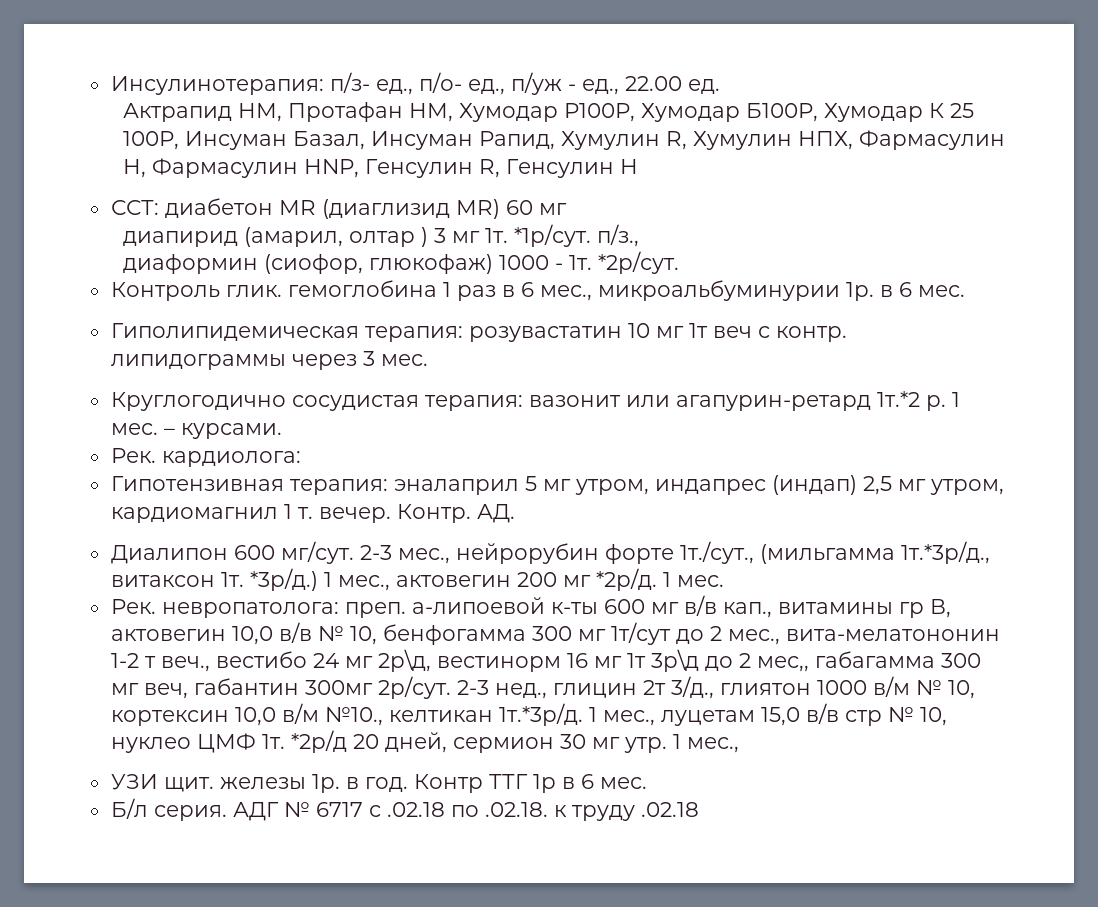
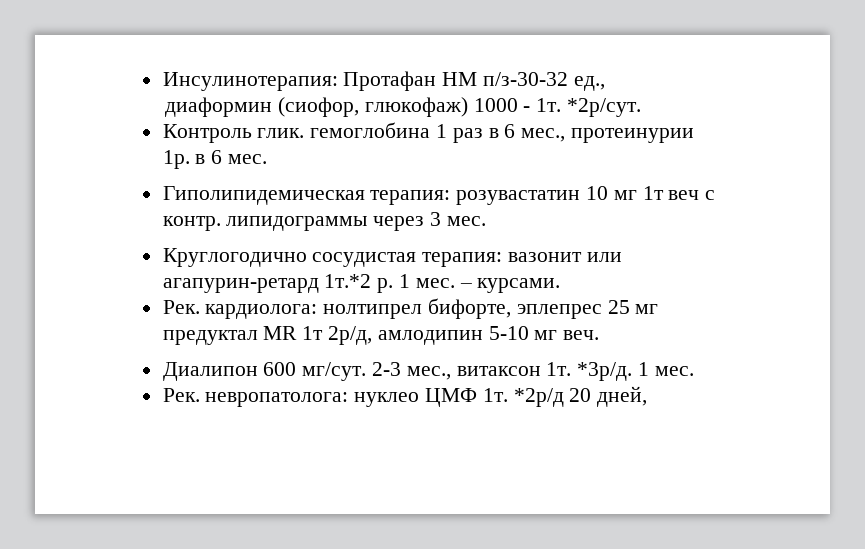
[329,72,720,95] [123,102,975,122] [123,130,1006,150] [123,158,639,178] [110,198,567,219] [123,224,640,247] п/з- ед., п/о- ед., п/уж - ед., 22.00 ед. // Актрапид НМ, Протафан НМ, Хумодар Р100Р, Хумодар Б100Р, Хумодар К 25 100Р, Инсуман Базал, Инсуман Рапид, Хумулин R, Хумулин НПХ, Фармасулин Н, Фармасулин НNР, Генсулин R, Генсулин Н // ССТ: диабетон МR (диаглизид МR) 60 мг // диапирид (амарил, олтар ) 3 мг 1т. *1р/сут. п/з., -> [343,71,605,91] Протафан НМ п/з-30-32 ед.,
[597,280,840,301] микроальбуминурии -> [571,128,695,143] протеинурии
[110,475,1004,495] [110,504,515,523] // Гипотензивная терапия: эналаприл 5 мг утром, индапрес (индап) 2,5 мг утром, кардиомагнил 1 т. вечер. Контр. АД. -> [323,298,659,319] [162,326,600,345] нолтипрел бифорте, эплепрес 25 мг предуктал MR 1т 2р/д, амлодипин 5-10 мг веч.
[455,541,990,564] [110,568,724,591] [110,595,951,618] [110,622,1000,645] [110,649,981,672] [110,676,975,699] [110,703,947,726] нейрорубин форте 1т./сут., (мильгамма 1т.*3р/д., витаксон 1т. *3р/д.) 1 мес., актовегин 200 мг *2р/д. 1 мес. // Рек. невропатолога: преп. а-липоевой к-ты 600 мг в/в кап., витамины гр В, актовегин 10,0 в/в № 10, бенфогамма 300 мг 1т/сут до 2 мес., вита-мелатононин 1-2 т веч., вестибо 24 мг 2р\д, вестинорм 16 мг 1т 3р\д до 2 мес,, габагамма 300 мг веч, габантин 300мг 2р/сут. 2-3 нед., глицин 2т 3/д., глиятон 1000 в/м № 10, кортексин 10,0 в/м №10., келтикан 1т.*3р/д. 1 мес., луцетам 15,0 в/в стр № 10, -> [456,362,694,381] [162,388,349,407] витаксон 1т. *3р/д. 1 мес. // Рек. невропатолога:
[452,734,739,753] [110,774,647,793] [110,798,699,821] сермион 30 мг утр. 1 мес., // УЗИ щит. железы 1р. в год. Контр ТТГ 1р в 6 мес. // Б/л серия. АДГ № 6717 с .02.18 по .02.18. к труду .02.18 -> (648, 396) none

